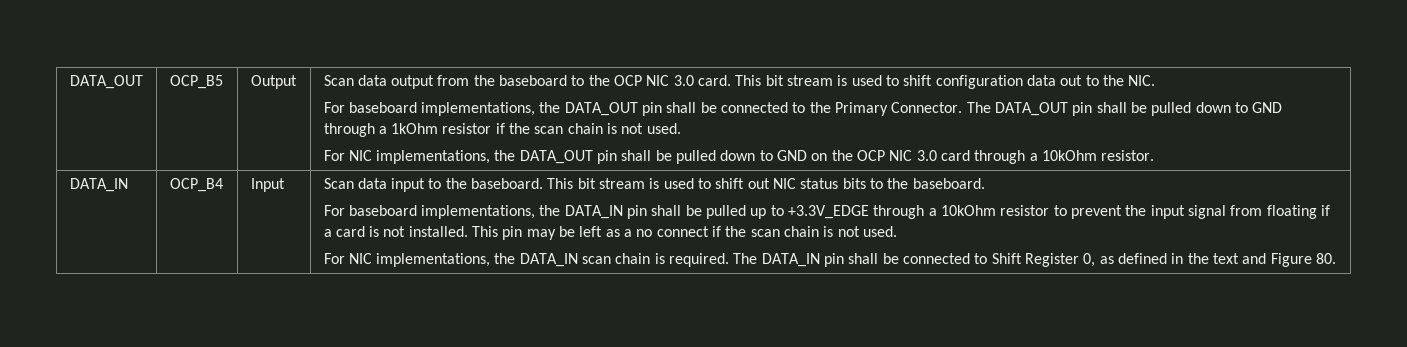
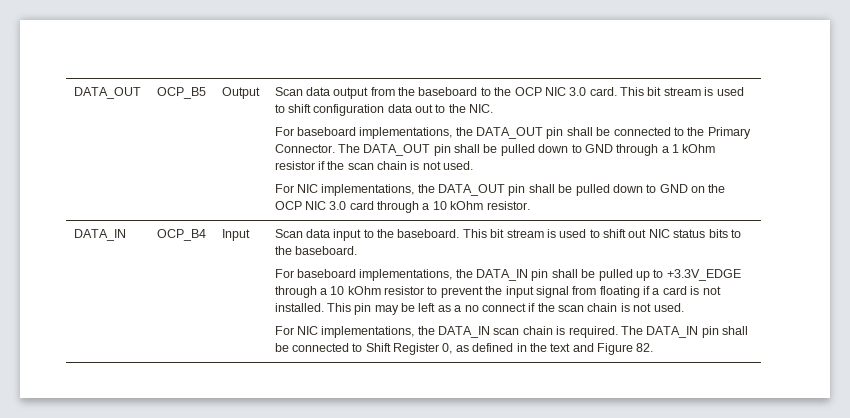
[391,123,439,134] 1kOhm -> [672,144,716,153] 1 kOhm
[1041,150,1097,161] 10kOhm -> [432,201,484,210] 10 kOhm
[940,205,996,216] 10kOhm -> [330,286,381,295] 10 kOhm
[1315,253,1336,264] 80. -> [636,343,654,352] 82.

